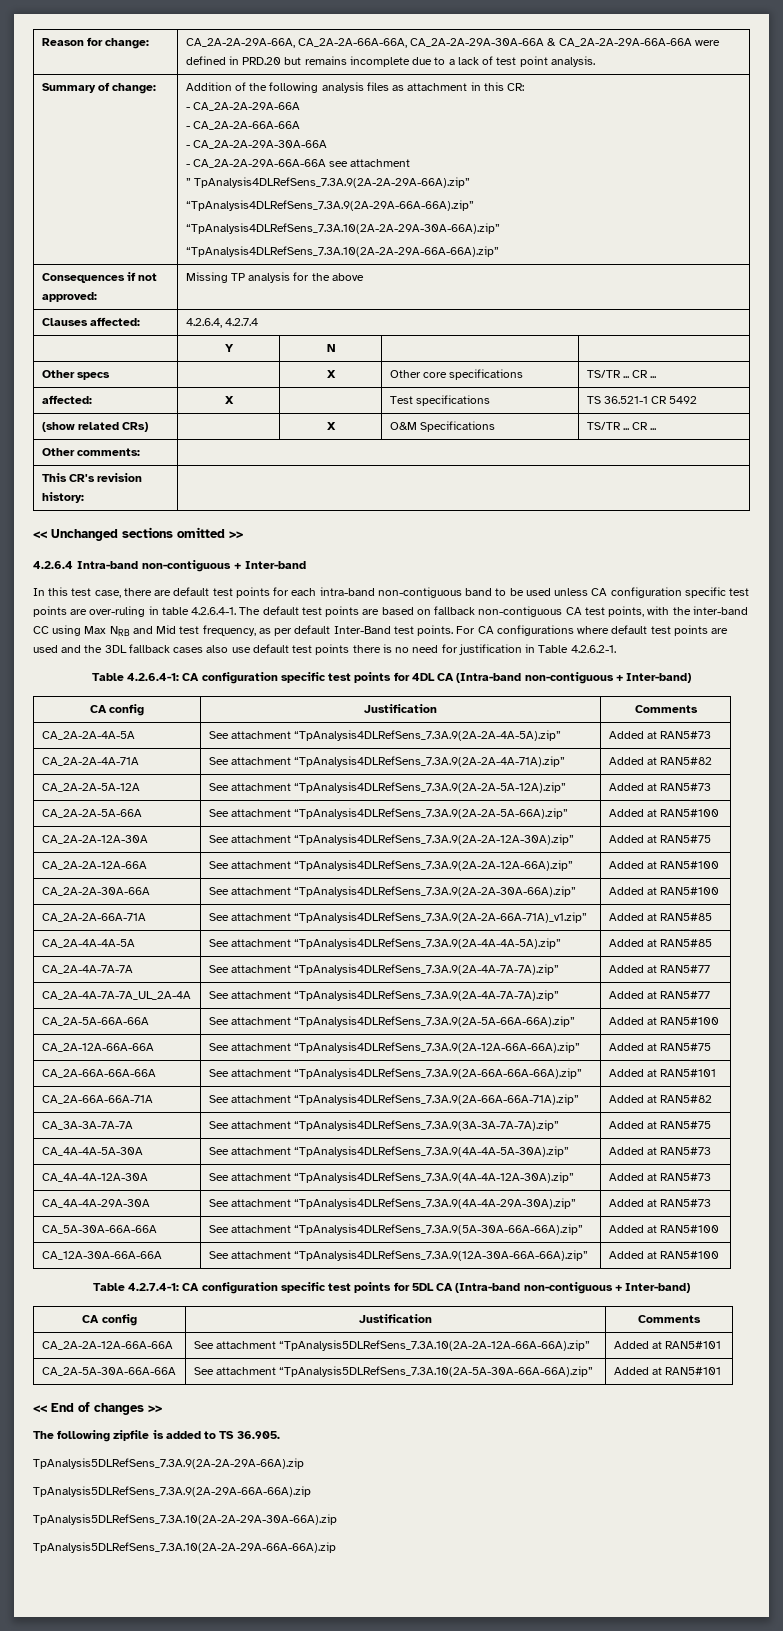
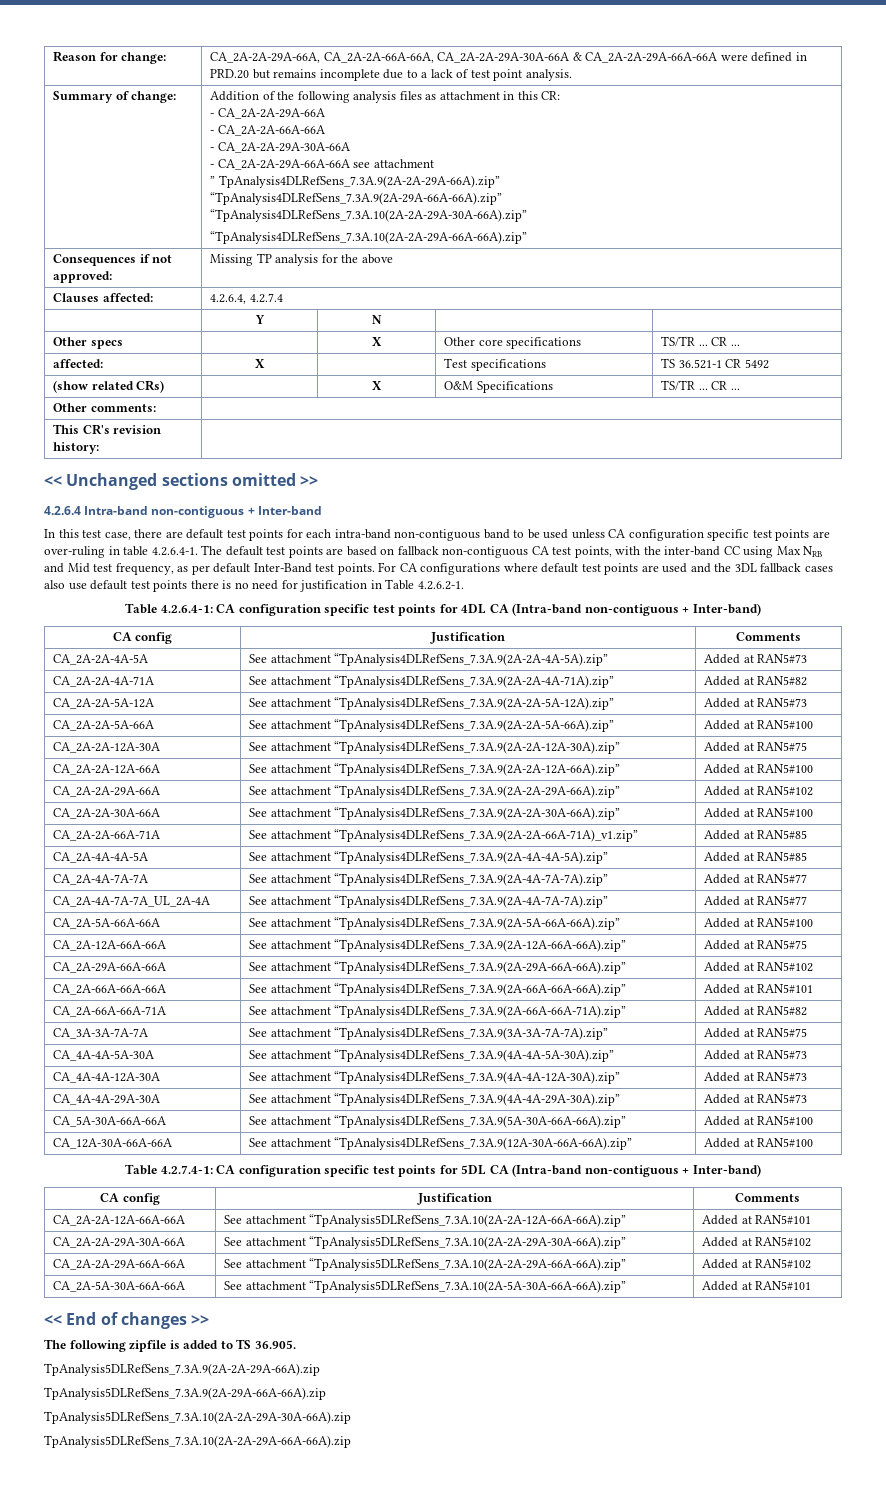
(720, 865) none -> [53,786,161,797] [249,785,621,798] [704,786,814,796] // CA_2A-2A-29A-66A | See attachment “TpAnalysis4DLRefSens_7.3A.9(2A-2A-29A-66A).zip” | Added at RAN5#102
(712, 1047) none -> [53,962,167,973] [249,961,627,974] [704,962,814,972] // CA_2A-29A-66A-66A | See attachment “TpAnalysis4DLRefSens_7.3A.9(2A-29A-66A-66A).zip” | Added at RAN5#102
(722, 1345) none -> [53,1237,186,1248] [224,1236,627,1249] [702,1237,812,1247] [53,1259,186,1270] [224,1258,627,1271] [702,1259,812,1269] // CA_2A-2A-29A-30A-66A | See attachment “TpAnalysis5DLRefSens_7.3A.10(2A-2A-29A-30A-66A).zip” | Added at RAN5#102 // CA_2A-2A-29A-66A-66A | See attachment “TpAnalysis5DLRefSens_7.3A.10(2A-2A-29A-66A-66A).zip” | Added at RAN5#102

